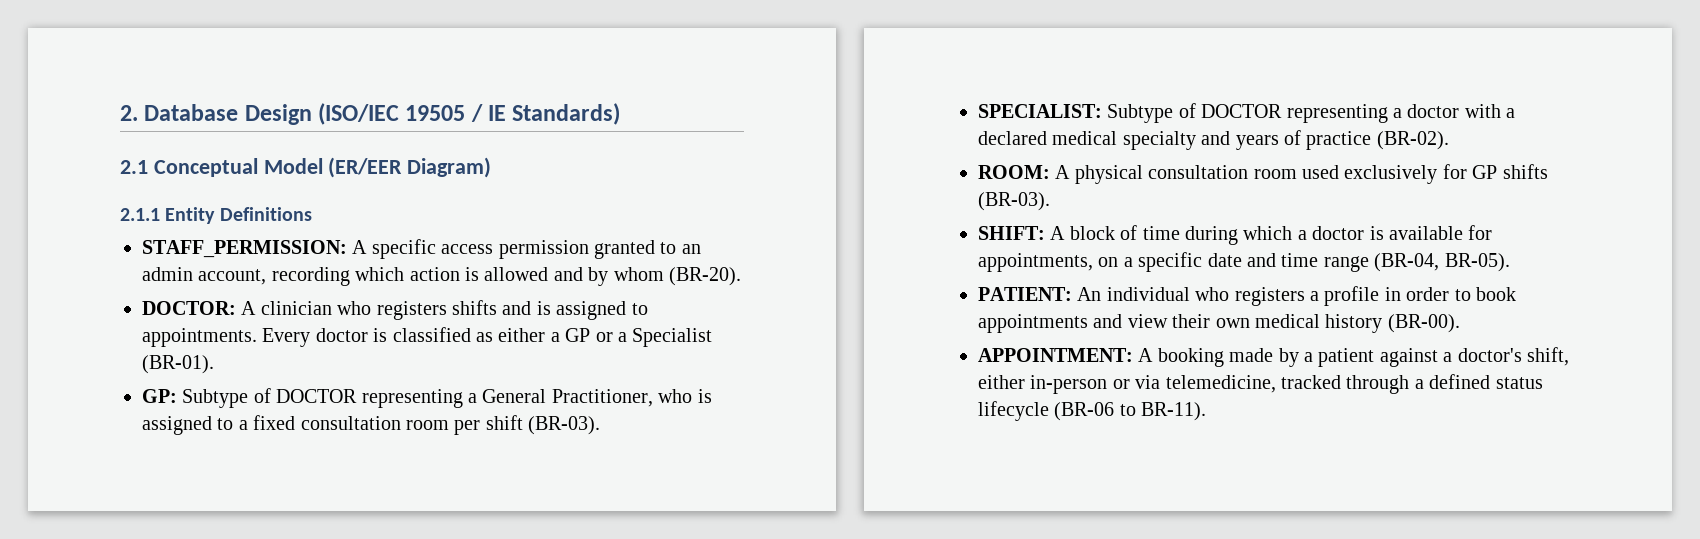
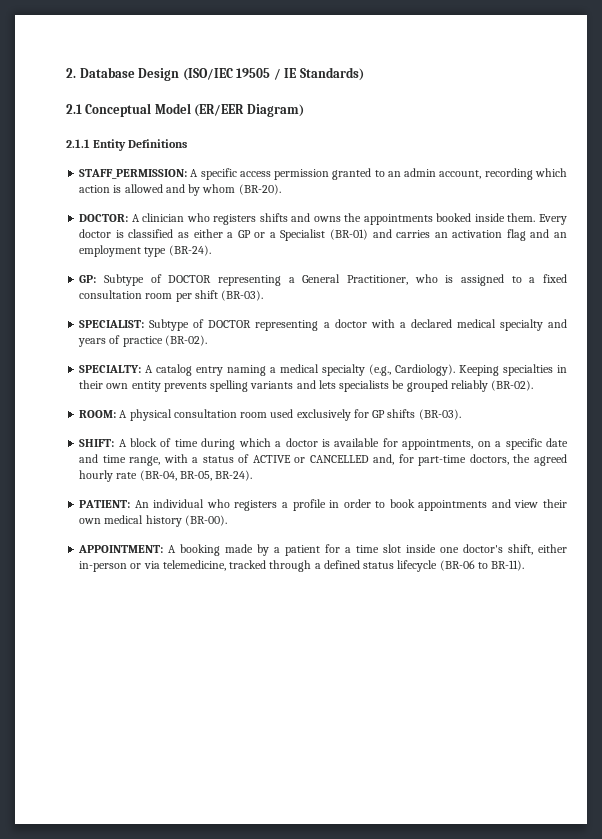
[536,301,648,320] [142,328,257,347] is assigned to appointments. -> [313,213,536,225] owns the appointments booked inside them.
[142,355,214,374] (BR-01). -> [329,229,567,241] [79,245,211,257] (BR-01) and carries an activation flag and an employment type (BR-24).
(1449, 140) none -> [79,364,568,376] [79,380,534,392] // SPECIALTY: A catalog entry naming a medical specialty (e.g., Cardiology). Keeping specialties in their own entity prevents spelling variants and lets specialists be grouped reliably (BR-02).
[1323,253,1510,272] range (BR-04, BR-05). -> [129,454,567,466] [79,470,253,482] range, with a status of ACTIVE or CANCELLED and, for part-time doctors, the agreed hourly rate (BR-04, BR-05, BR-24).
[1379,348,1453,367] against a -> [325,544,460,553] for a time slot inside one

